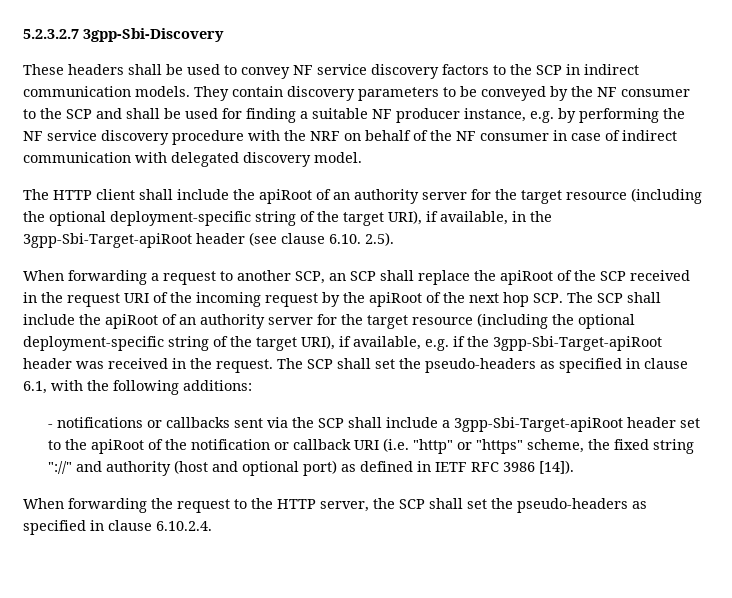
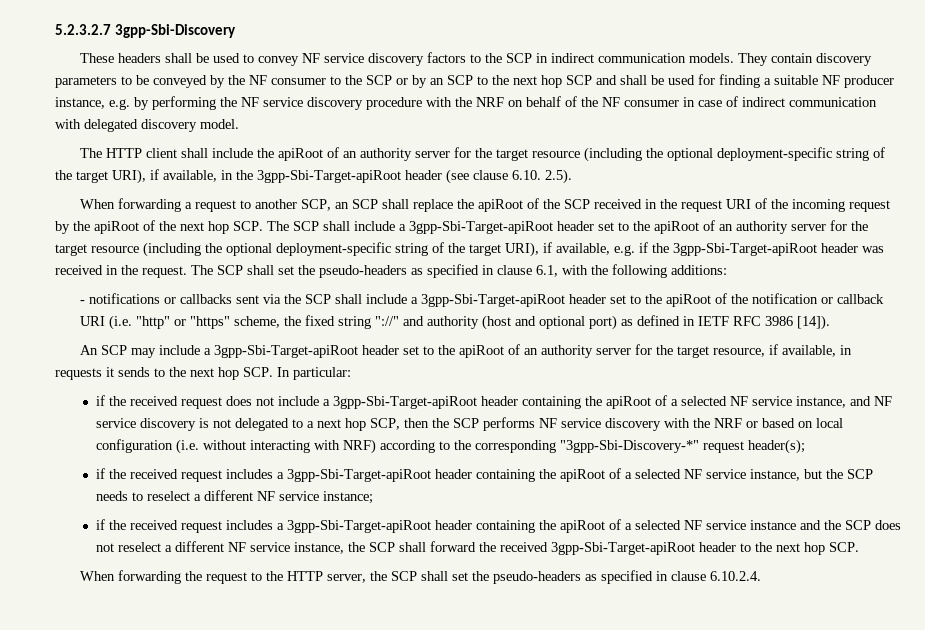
(92, 114) none -> [396,75,592,88] or by an SCP to the next hop SCP
(75, 319) none -> [399,221,629,234] a 3gpp-Sbi-Target-apiRoot header set to
(575, 467) none -> [80,344,853,358] [55,367,351,380] [95,395,892,409] [95,417,843,431] [95,439,805,454] [95,468,873,482] [95,490,373,504] [95,519,901,533] [95,541,859,555] // An SCP may include a 3gpp-Sbi-Target-apiRoot header set to the apiRoot of an authority server for the target resource, if available, in requests it sends to the next hop SCP. In particular: // if the received request does not include a 3gpp-Sbi-Target-apiRoot header containing the apiRoot of a selected NF service instance, and NF service discovery is not delegated to a next hop SCP, then the SCP performs NF service discovery with the NRF or based on local configuration (i.e. without interacting with NRF) according to the corresponding "3gpp-Sbi-Discovery-*" request header(s); // if the received request includes a 3gpp-Sbi-Target-apiRoot header containing the apiRoot of a selected NF service instance, but the SCP needs to reselect a different NF service instance; // if the received request includes a 3gpp-Sbi-Target-apiRoot header containing the apiRoot of a selected NF service instance and the SCP does not reselect a different NF service instance, the SCP shall forward the received 3gpp-Sbi-Target-apiRoot header to the next hop SCP.

